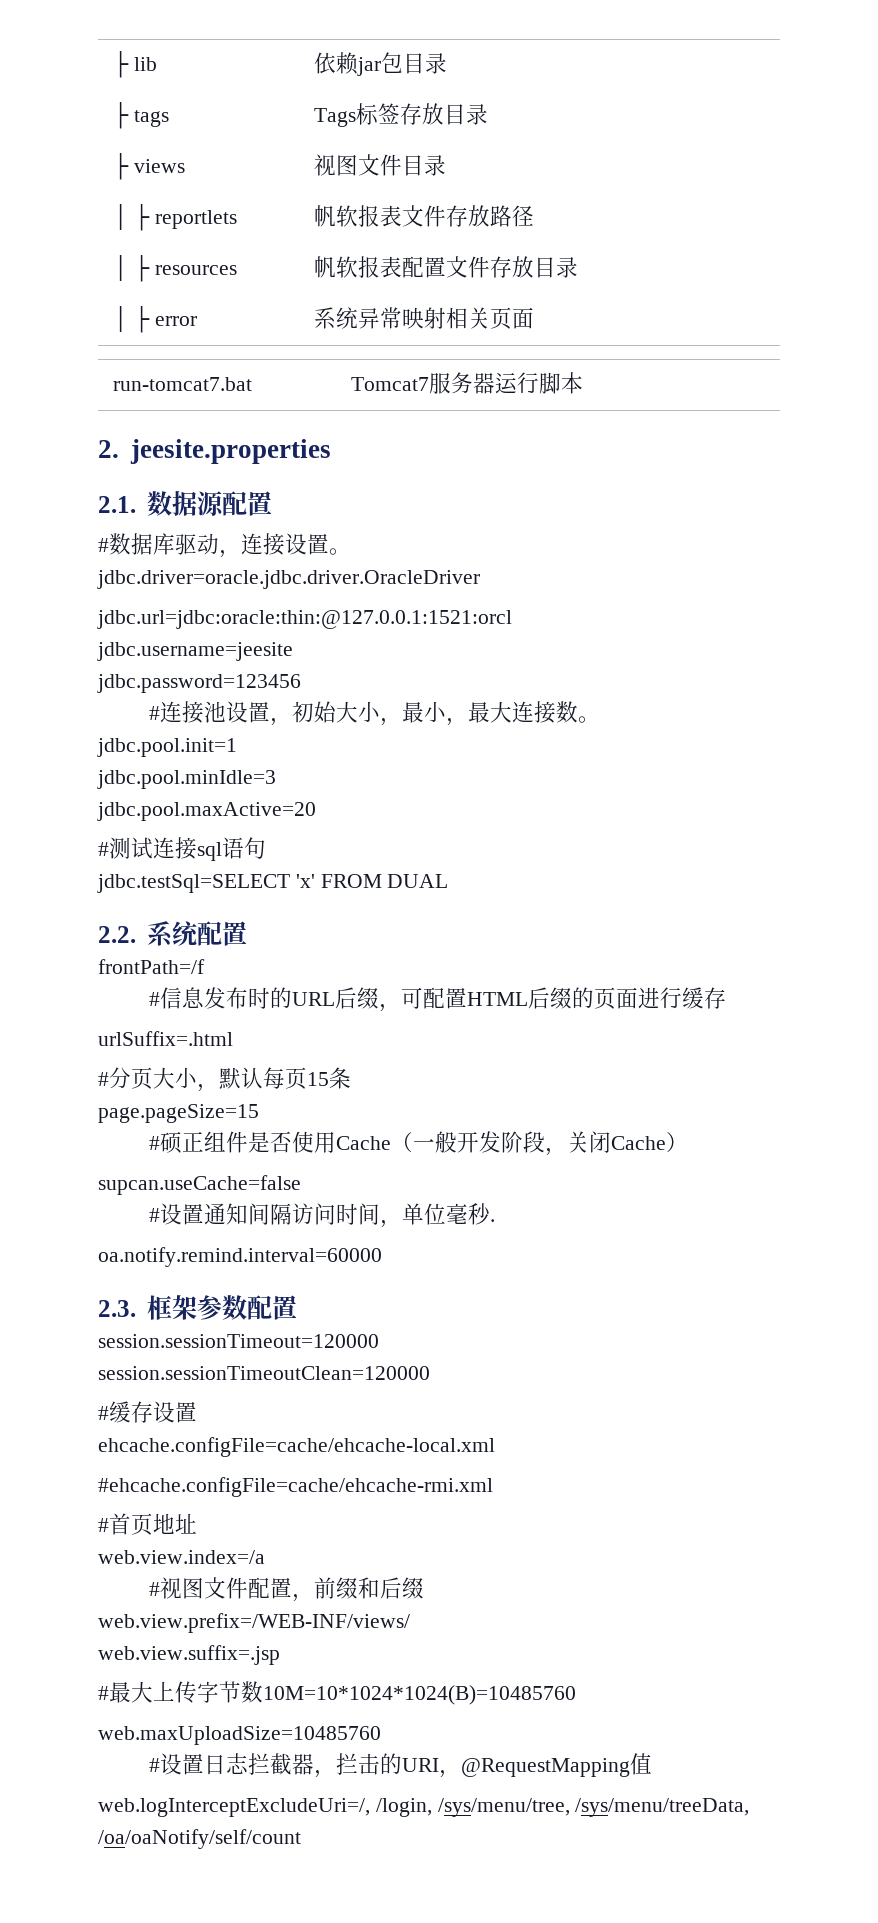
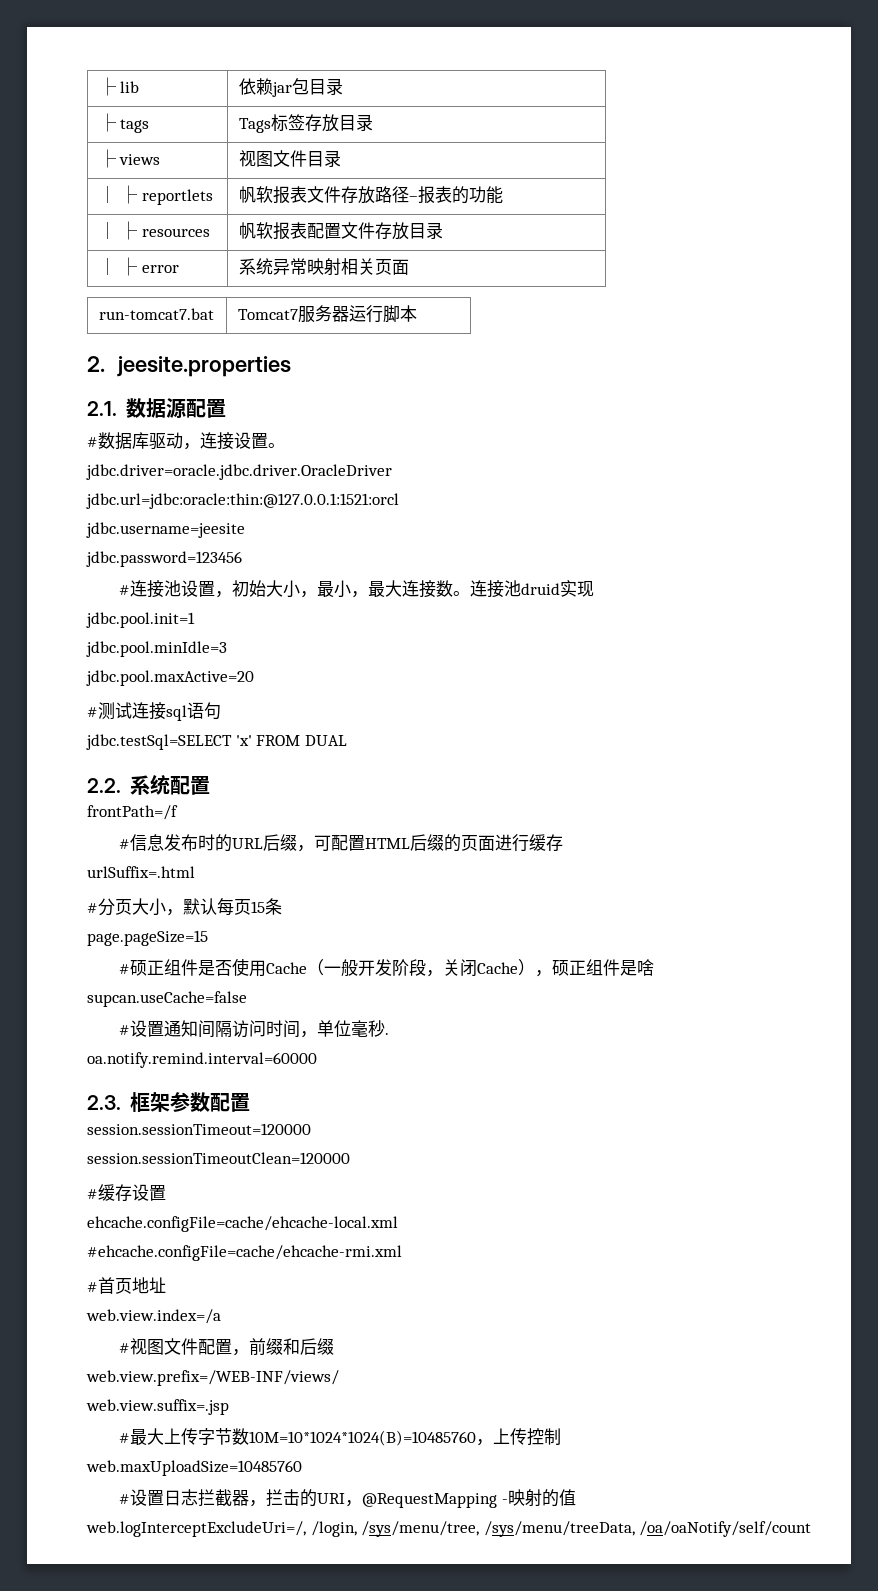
(535, 216) none -> [408,186,503,204] –报表的功能
(600, 719) none -> [470,580,595,598] 连接池druid实现
(688, 1142) none -> [535,959,655,977] ，硕正组件是啥
(576, 1695) none -> [476,1428,562,1446] ，上传控制
(630, 1767) none -> [501,1489,559,1507] -映射的

